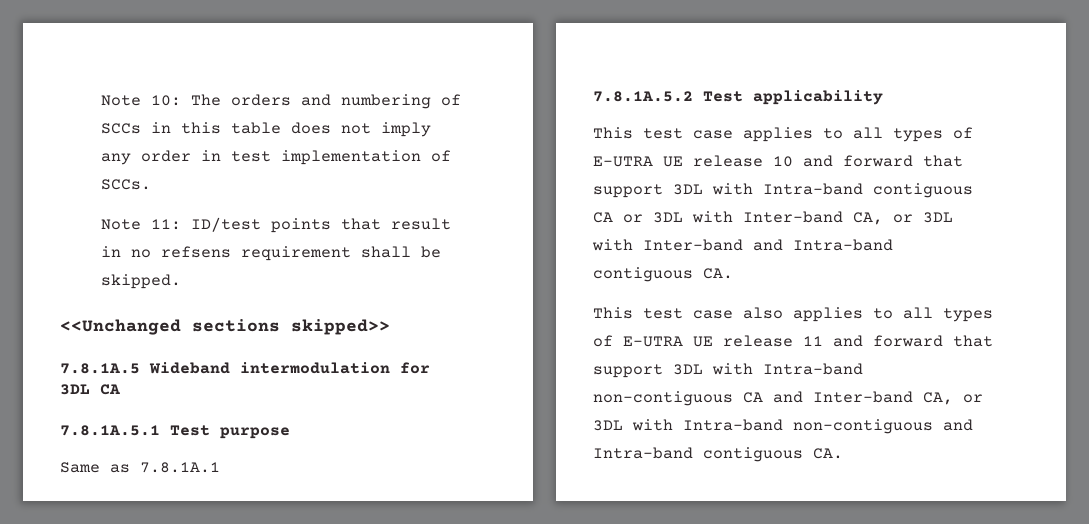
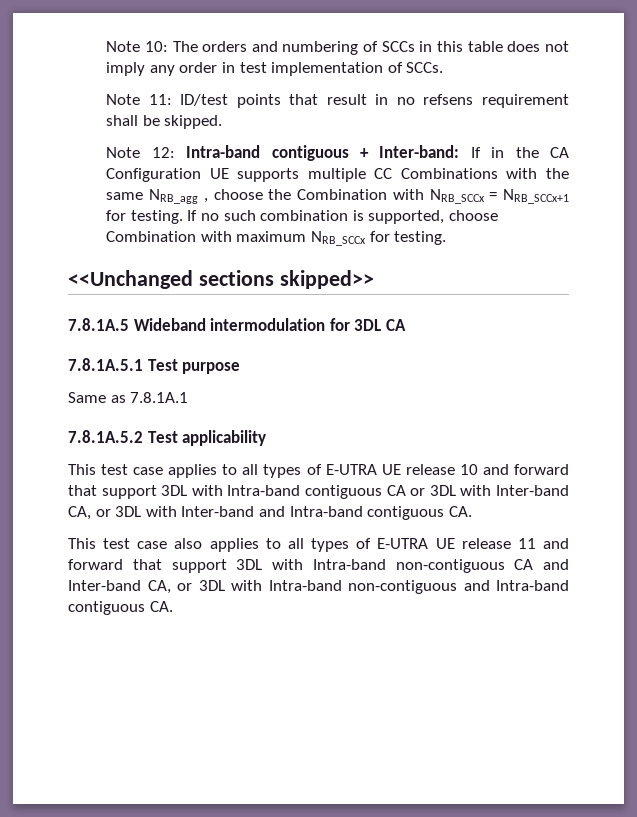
(181, 281) none -> [106,145,569,161] [106,168,569,182] [106,189,569,204] [106,210,498,224] [106,231,447,246] // Note 12: Intra-band contiguous + Inter-band: If in the CA Configuration UE supports multiple CC Combinations with the same NRB_agg , choose the Combination with NRB_SCCx = NRB_SCCx+1 for testing. If no such combination is supported, choose Combination with maximum NRB_SCCx for testing.

